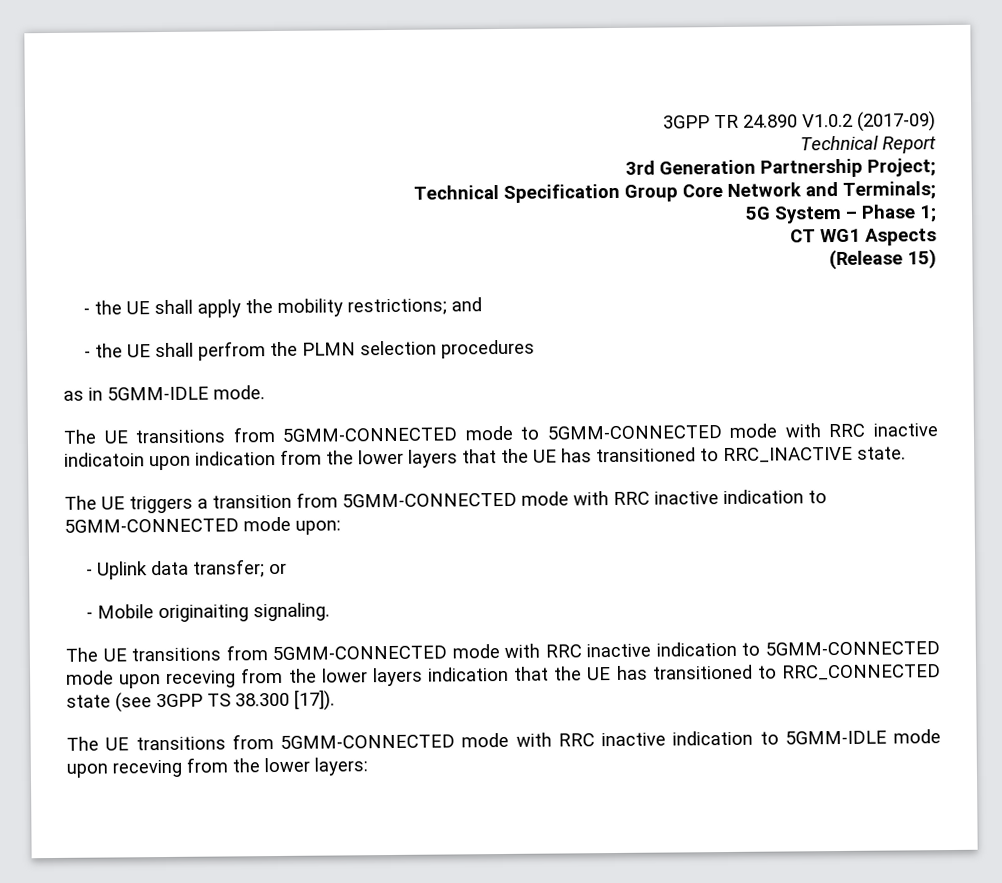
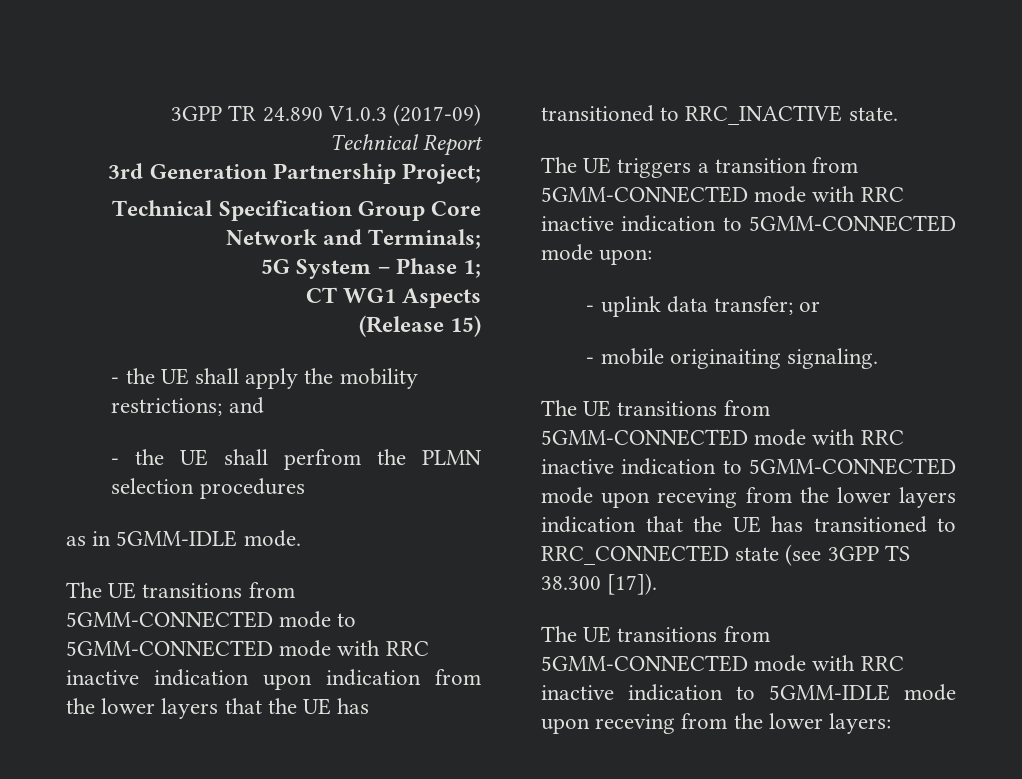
[802,113,853,128] V1.0.2 -> [327,106,387,121] V1.0.3
[64,452,145,467] indicatoin -> [154,669,249,686] indication
[96,561,148,580] Uplink -> [600,296,661,317] uplink
[96,604,154,619] Mobile -> [600,348,664,365] mobile

